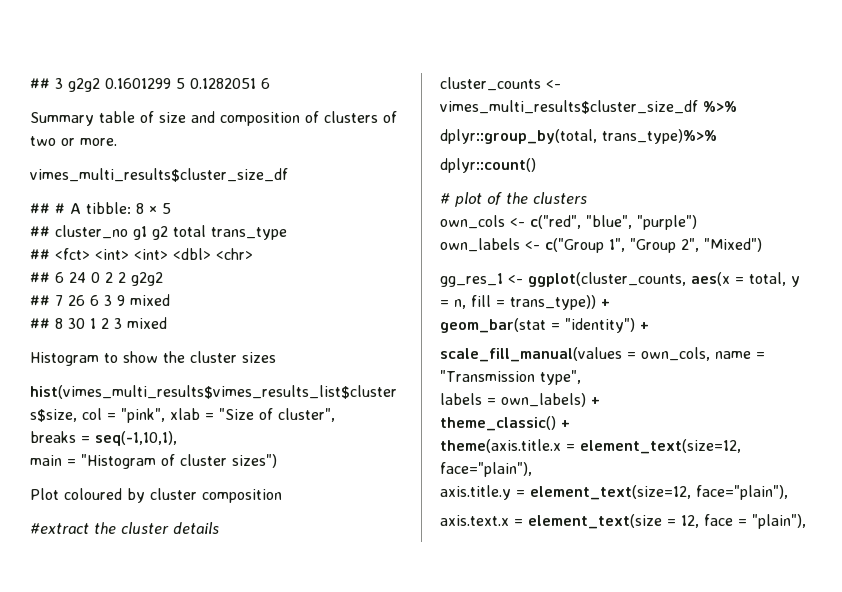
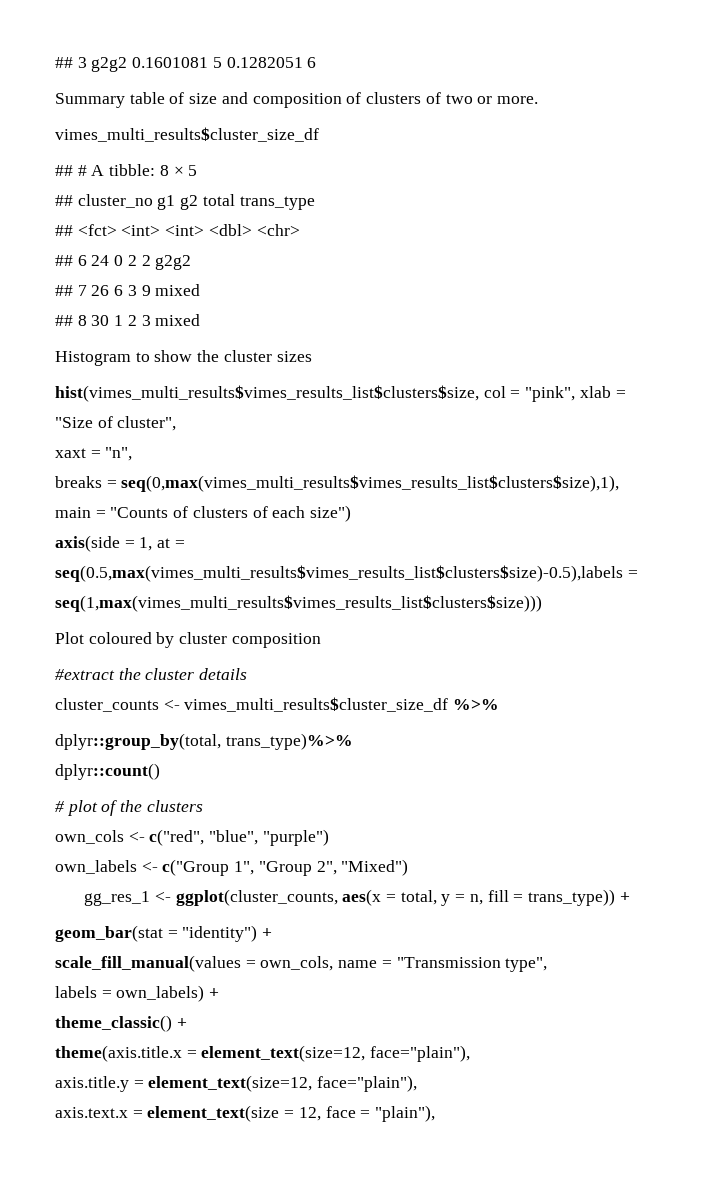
[105,78,171,89] 0.1601299 -> [132,57,209,68] 0.1601081
(335, 415) none -> [55,447,133,461] // xaxt = "n",
[95,431,177,446] seq(-1,10,1), -> [121,475,620,492] seq(0,max(vimes_multi_results$vimes_results_list$clusters$size),1),
[81,454,277,469] "Histogram of cluster sizes") -> [110,505,352,522] [55,535,185,552] [55,565,638,582] [55,595,542,612] "Counts of clusters of each size") // axis(side = 1, at = seq(0.5,max(vimes_multi_results$vimes_results_list$clusters$size)-0.5),labels = seq(1,max(vimes_multi_results$vimes_results_list$clusters$size)))

